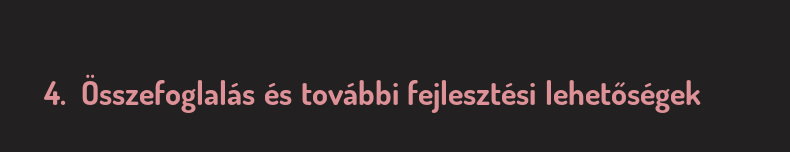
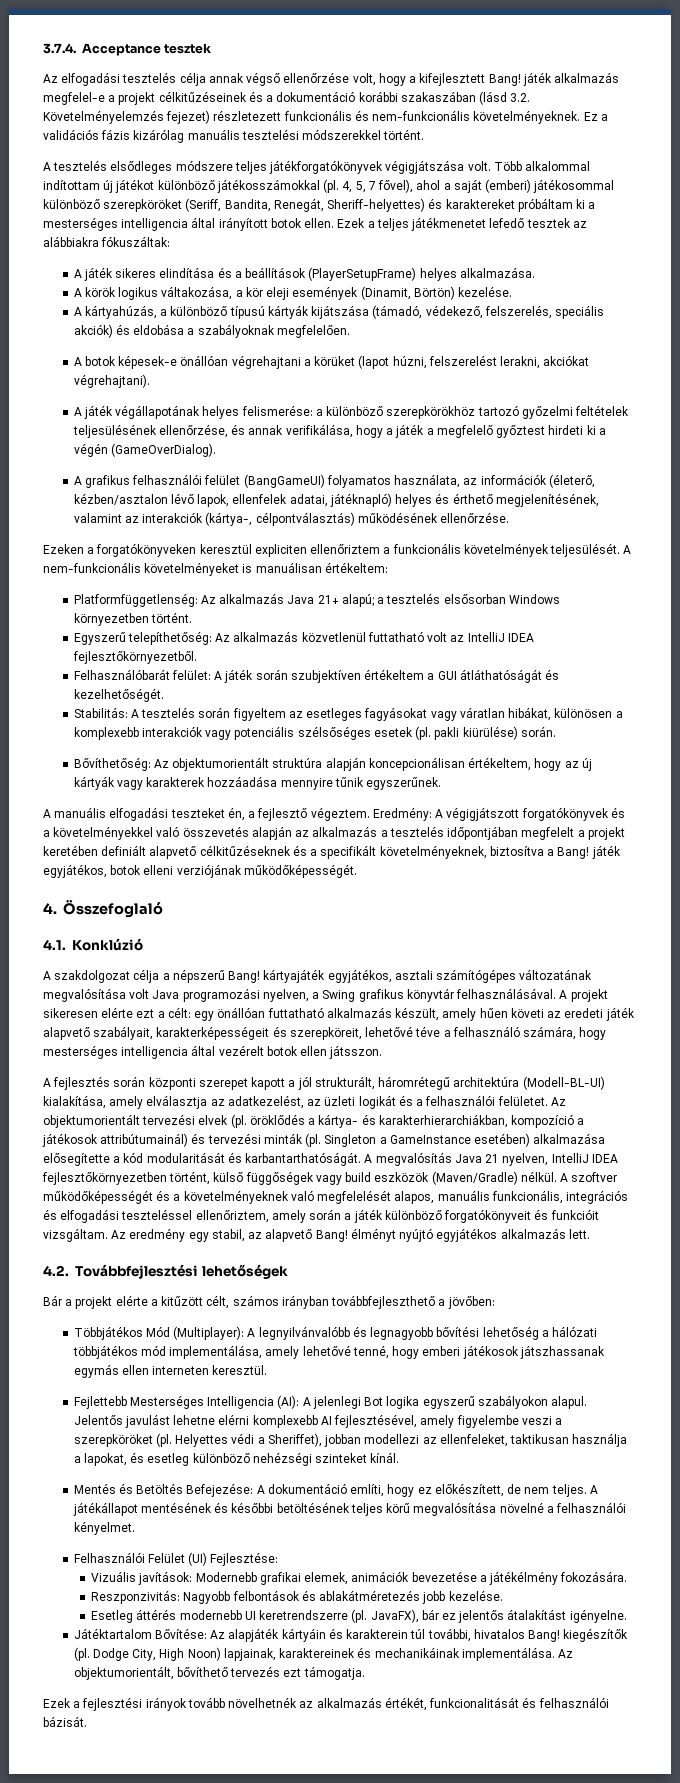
[43,74,701,113] 4. Összefoglalás és további fejlesztési lehetőségek -> [43,43,212,56] [43,72,620,86] [43,91,531,105] [43,110,608,124] [43,129,425,143] [43,160,591,174] [43,179,615,193] [43,198,596,212] [43,217,587,231] [43,236,171,247] [73,267,535,281] [73,286,513,300] [73,305,605,319] [73,324,350,338] [73,355,590,369] [73,374,150,388] [73,405,630,419] [72,424,606,438] [73,443,216,457] [73,474,595,488] [73,493,599,507] [73,512,510,526] [43,543,632,557] [43,562,388,576] [73,593,560,607] [73,612,192,626] [73,631,534,645] [72,651,197,664] [73,669,560,683] [73,688,164,702] [73,707,623,721] [73,726,556,740] [73,757,592,771] [73,776,442,790] [43,807,625,821] [43,826,625,840] [43,845,621,859] [43,864,357,878] [43,900,163,918] [43,938,143,951] [43,969,593,983] [43,988,608,1002] [43,1007,635,1021] [43,1026,607,1040] [43,1045,383,1059] [43,1076,605,1090] [43,1095,566,1109] [43,1114,585,1128] [42,1133,606,1147] [43,1152,618,1166] [42,1171,618,1185] [43,1190,629,1204] [43,1209,599,1223] [43,1228,590,1242] [43,1264,288,1279] [43,1295,495,1309] [73,1326,598,1340] [72,1345,605,1359] [73,1364,268,1378] [73,1395,588,1409] [73,1414,563,1428] [73,1433,628,1447] [73,1452,400,1466] [73,1483,598,1497] [72,1502,627,1516] [73,1521,135,1535] [73,1552,279,1566] [91,1571,628,1585] [91,1590,503,1604] [91,1609,627,1623] [73,1628,629,1642] [73,1647,574,1661] [73,1666,365,1680] [43,1697,609,1711] [43,1716,87,1727] 3.7.4. Acceptance tesztek // Az elfogadási tesztelés célja annak végső ellenőrzése volt, hogy a kifejlesztett Bang! játék alkalmazás megfelel-e a projekt célkitűzéseinek és a dokumentáció korábbi szakaszában (lásd 3.2. Követelményelemzés fejezet) részletezett funkcionális és nem-funkcionális követelményeknek. Ez a validációs fázis kizárólag manuális tesztelési módszerekkel történt. // A tesztelés elsődleges módszere teljes játékforgatókönyvek végigjátszása volt. Több alkalommal indítottam új játékot különböző játékosszámokkal (pl. 4, 5, 7 fővel), ahol a saját (emberi) játékosommal különböző szerepköröket (Seriff, Bandita, Renegát, Sheriff-helyettes) és karaktereket próbáltam ki a mesterséges intelligencia által irányított botok ellen. Ezek a teljes játékmenetet lefedő tesztek az alábbiakra fókuszáltak: // A játék sikeres elindítása és a beállítások (PlayerSetupFrame) helyes alkalmazása. // A körök logikus váltakozása, a kör eleji események (Dinamit, Börtön) kezelése. // A kártyahúzás, a különböző típusú kártyák kijátszása (támadó, védekező, felszerelés, speciális akciók) és eldobása a szabályoknak megfelelően. // A botok képesek-e önállóan végrehajtani a körüket (lapot húzni, felszerelést lerakni, akciókat végrehajtani). // A játék végállapotának helyes felismerése: a különböző szerepkörökhöz tartozó győzelmi feltételek teljesülésének ellenőrzése, és annak verifikálása, hogy a játék a megfelelő győztest hirdeti ki a végén (GameOverDialog). // A grafikus felhasználói felület (BangGameUI) folyamatos használata, az információk (életerő, kézben/asztalon lévő lapok, ellenfelek adatai, játéknapló) helyes és érthető megjelenítésének, valamint az interakciók (kártya-, célpontválasztás) működésének ellenőrzése. // Ezeken a forgatókönyveken keresztül expliciten ellenőriztem a funkcionális követelmények teljesülését. A nem-funkcionális követelményeket is manuálisan értékeltem: // Platformfüggetlenség: Az alkalmazás Java 21+ alapú; a tesztelés elsősorban Windows környezetben történt. // Egyszerű telepíthetőség: Az alkalmazás közvetlenül futtatható volt az IntelliJ IDEA fejlesztőkörnyezetből. // Felhasználóbarát felület: A játék során szubjektíven értékeltem a GUI átláthatóságát és kezelhetőségét. // Stabilitás: A tesztelés során figyeltem az esetleges fagyásokat vagy váratlan hibákat, különösen a komplexebb interakciók vagy potenciális szélsőséges esetek (pl. pakli kiürülése) során. // Bővíthetőség: Az objektumorientált struktúra alapján koncepcionálisan értékeltem, hogy az új kártyák vagy karakterek hozzáadása mennyire tűnik egyszerűnek. // A manuális elfogadási teszteket én, a fejlesztő végeztem. Eredmény: A végigjátszott forgatókönyvek és a követelményekkel való összevetés alapján az alkalmazás a tesztelés időpontjában megfelelt a projekt keretében definiált alapvető célkitűzéseknek és a specifikált követelményeknek, biztosítva a Bang! játék egyjátékos, botok elleni verziójának működőképességét. // 4. Összefoglaló // 4.1. Konklúzió // A szakdolgozat célja a népszerű Bang! kártyajáték egyjátékos, asztali számítógépes változatának megvalósítása volt Java programozási nyelven, a Swing grafikus könyvtár felhasználásával. A projekt sikeresen elérte ezt a célt: egy önállóan futtatható alkalmazás készült, amely hűen követi az eredeti játék alapvető szabályait, karakterképességeit és szerepköreit, lehetővé téve a felhasználó számára, hogy mesterséges intelligencia által vezérelt botok ellen játsszon. // A fejlesztés során központi szerepet kapott a jól strukturált, háromrétegű architektúra (Modell-BL-UI) kialakítása, amely elválasztja az adatkezelést, az üzleti logikát és a felhasználói felületet. Az objektumorientált tervezési elvek (pl. öröklődés a kártya- és karakterhierarchiákban, kompozíció a játékosok attribútumainál) és tervezési minták (pl. Singleton a GameInstance esetében) alkalmazása elősegítette a kód modularitását és karbantarthatóságát. A megvalósítás Java 21 nyelven, IntelliJ IDEA fejlesztőkörnyezetben történt, külső függőségek vagy build eszközök (Maven/Gradle) nélkül. A szoftver működőképességét és a követelményeknek való megfelelését alapos, manuális funkcionális, integrációs és elfogadási teszteléssel ellenőriztem, amely során a játék különböző forgatókönyveit és funkcióit vizsgáltam. Az eredmény egy stabil, az alapvető Bang! élményt nyújtó egyjátékos alkalmazás lett. // 4.2. Továbbfejlesztési lehetőségek // Bár a projekt elérte a kitűzött célt, számos irányban továbbfejleszthető a jövőben: // Többjátékos Mód (Multiplayer): A legnyilvánvalóbb és legnagyobb bővítési lehetőség a hálózati többjátékos mód implementálása, amely lehetővé tenné, hogy emberi játékosok játszhassanak egymás ellen interneten keresztül. // Fejlettebb Mesterséges Intelligencia (AI): A jelenlegi Bot logika egyszerű szabályokon alapul. Jelentős javulást lehetne elérni komplexebb AI fejlesztésével, amely figyelembe veszi a szerepköröket (pl. Helyettes védi a Sheriffet), jobban modellezi az ellenfeleket, taktikusan használja a lapokat, és esetleg különböző nehézségi szinteket kínál. // Mentés és Betöltés Befejezése: A dokumentáció említi, hogy ez előkészített, de nem teljes. A játékállapot mentésének és későbbi betöltésének teljes körű megvalósítása növelné a felhasználói kényelmet. // Felhasználói Felület (UI) Fejlesztése: // Vizuális javítások: Modernebb grafikai elemek, animációk bevezetése a játékélmény fokozására. // Reszponzivitás: Nagyobb felbontások és ablakátméretezés jobb kezelése. // Esetleg áttérés modernebb UI keretrendszerre (pl. JavaFX), bár ez jelentős átalakítást igényelne. // Játéktartalom Bővítése: Az alapjáték kártyáin és karakterein túl további, hivatalos Bang! kiegészítők (pl. Dodge City, High Noon) lapjainak, karaktereinek és mechanikáinak implementálása. Az objektumorientált, bővíthető tervezés ezt támogatja. // Ezek a fejlesztési irányok tovább növelhetnék az alkalmazás értékét, funkcionalitását és felhasználói bázisát.

